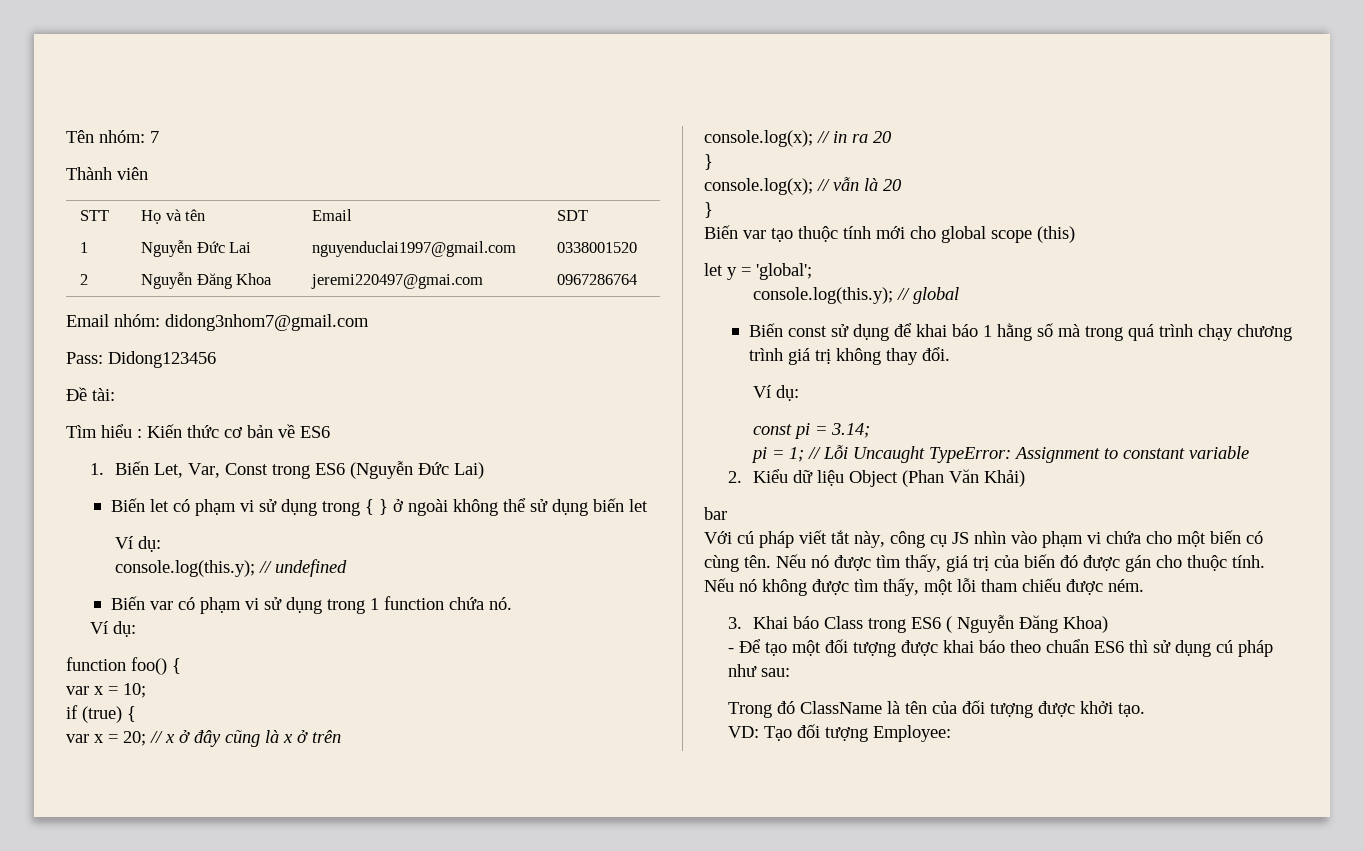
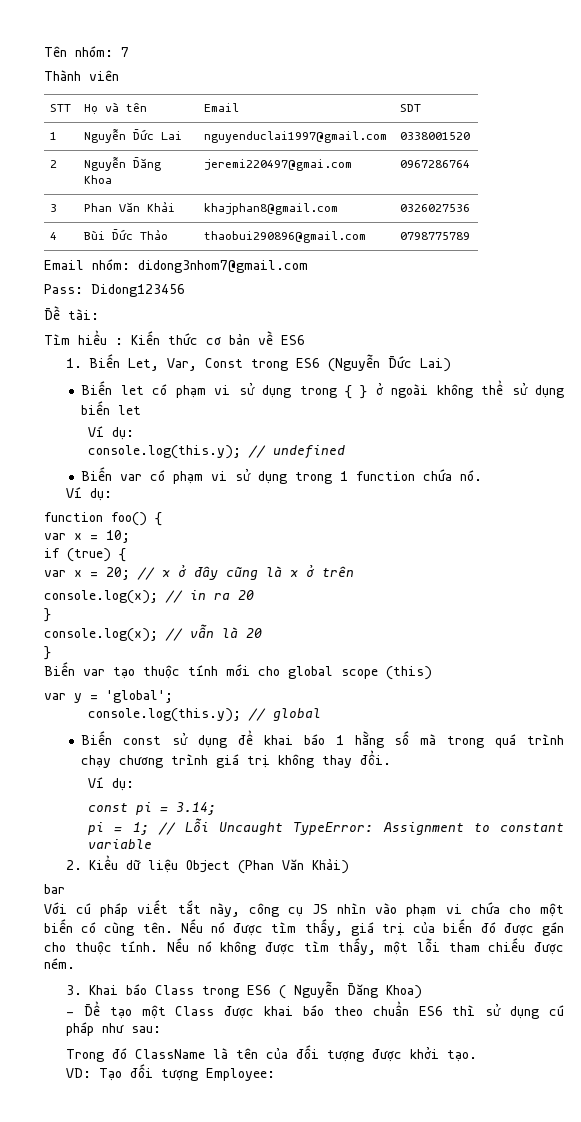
(638, 279) none -> [50,204,58,212] [84,202,176,212] [204,203,339,215] [400,204,471,212] [50,232,58,240] [84,229,169,240] [204,231,367,243] [400,232,471,240] // 3 | Phan Văn Khải | khajphan8@gmail.com | 0326027536 // 4 | Bùi Đức Thảo | thaobui290896@gmail.com | 0798775789
[704,263,723,276] let -> [44,693,66,700] var
[825,639,897,657] đối tượng -> [175,1006,215,1016] Class

